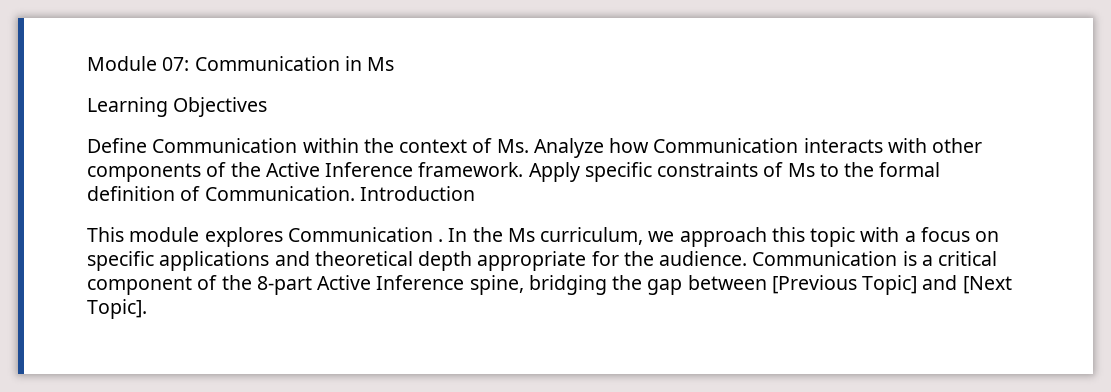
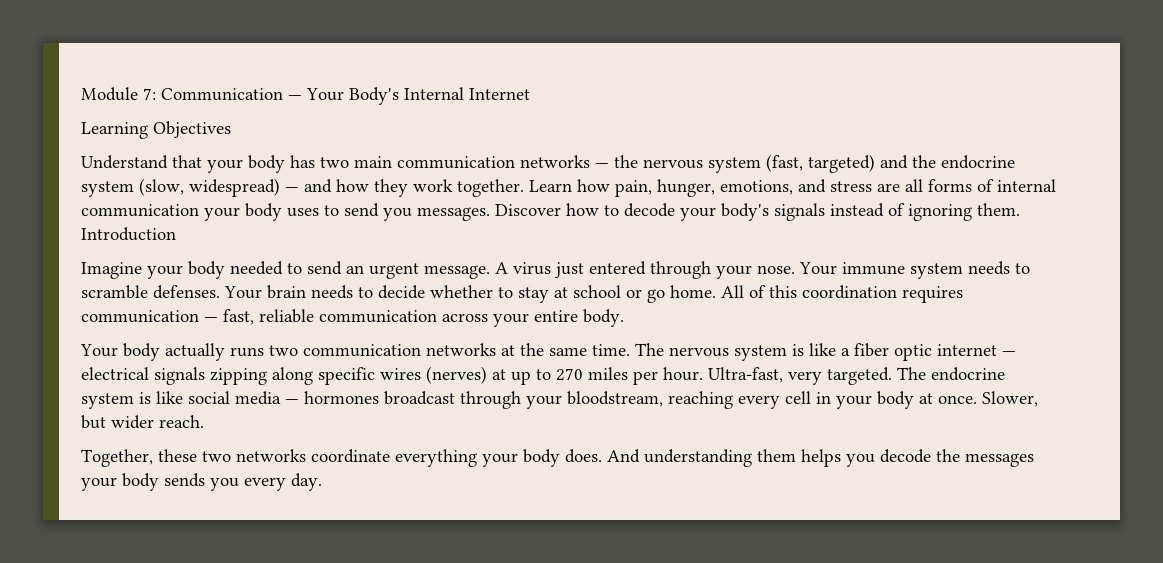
[162,56,395,71] [87,97,268,117] [87,138,983,158] [87,162,941,182] [87,186,475,201] [87,227,1000,247] [87,251,998,271] [87,275,1012,295] [87,299,147,319] 07: Communication in Ms // Learning Objectives // Define Communication within the context of Ms. Analyze how Communication interacts with other components of the Active Inference framework. Apply specific constraints of Ms to the formal definition of Communication. Introduction // This module explores Communication . In the Ms curriculum, we approach this topic with a focus on specific applications and theoretical depth appropriate for the audience. Communication is a critical component of the 8-part Active Inference spine, bridging the gap between [Previous Topic] and [Next Topic]. -> [143,87,530,105] [81,121,231,139] [81,154,1015,173] [81,178,1056,197] [81,203,1020,221] [81,227,176,241] [81,261,1030,279] [81,285,963,303] [81,309,624,327] [80,343,1016,361] [81,366,1005,385] [81,391,1038,409] [81,415,204,429] [81,449,1034,467] [81,473,322,491] 7: Communication — Your Body's Internal Internet // Learning Objectives // Understand that your body has two main communication networks — the nervous system (fast, targeted) and the endocrine system (slow, widespread) — and how they work together. Learn how pain, hunger, emotions, and stress are all forms of internal communication your body uses to send you messages. Discover how to decode your body's signals instead of ignoring them. Introduction // Imagine your body needed to send an urgent message. A virus just entered through your nose. Your immune system needs to scramble defenses. Your brain needs to decide whether to stay at school or go home. All of this coordination requires communication — fast, reliable communication across your entire body. // Your body actually runs two communication networks at the same time. The nervous system is like a fiber optic internet — electrical signals zipping along specific wires (nerves) at up to 270 miles per hour. Ultra-fast, very targeted. The endocrine system is like social media — hormones broadcast through your bloodstream, reaching every cell in your body at once. Slower, but wider reach. // Together, these two networks coordinate everything your body does. And understanding them helps you decode the messages your body sends you every day.

